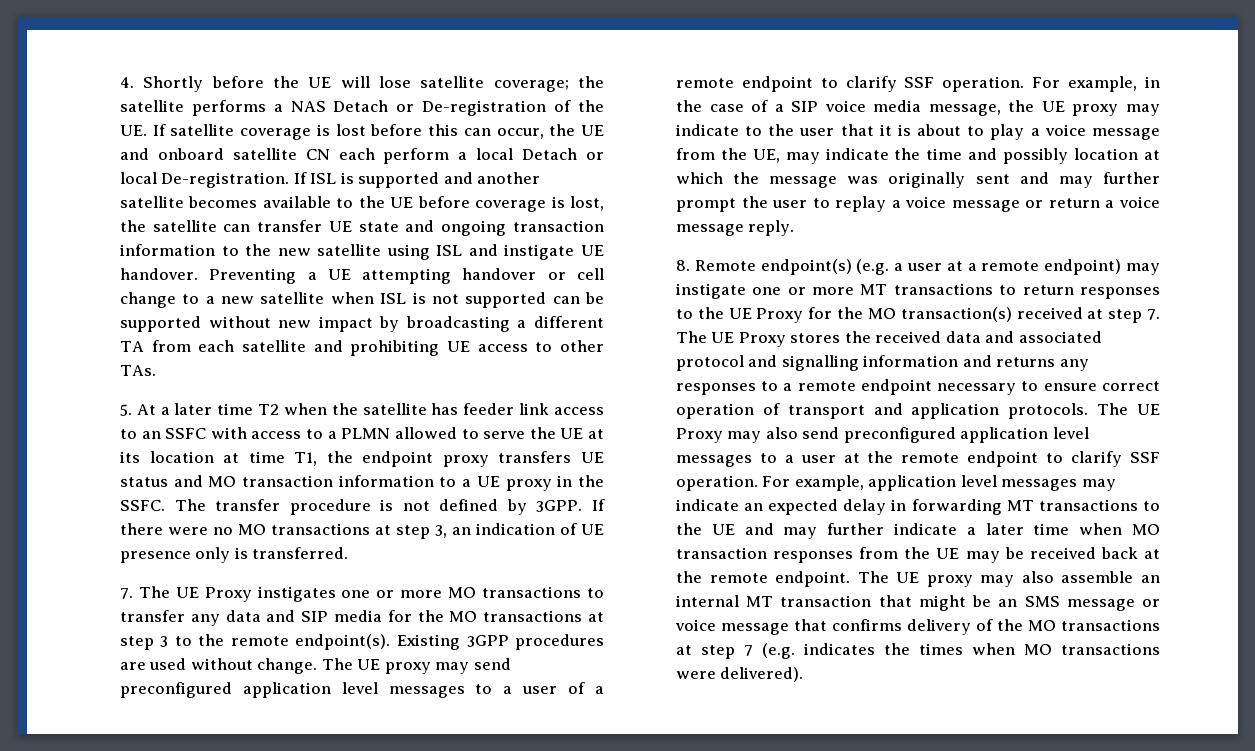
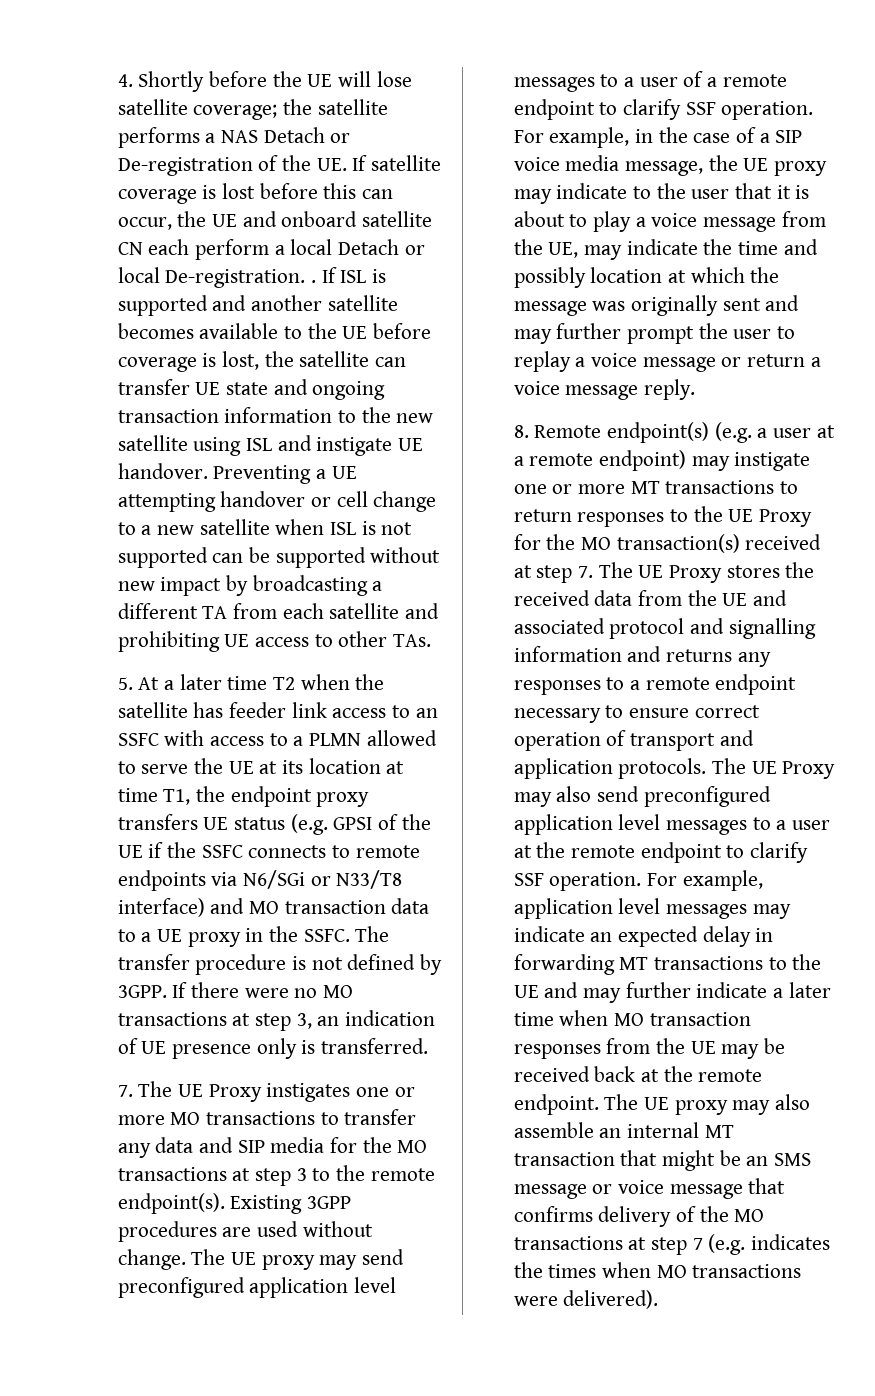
(290, 180) none -> [311,280,317,283] .
(168, 482) none -> [290,814,431,835] [117,842,420,858] [117,870,403,891] [117,898,205,917] (e.g. GPSI of the UE if the SSFC connects to remote endpoints via N6/SGi or N33/T8 interface)
[338,475,434,487] information -> [391,898,430,914] data
(981, 337) none -> [638,590,748,606] from the UE

